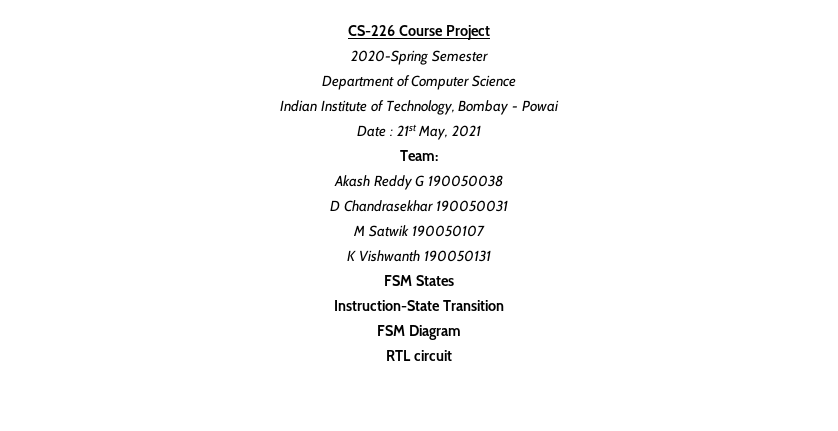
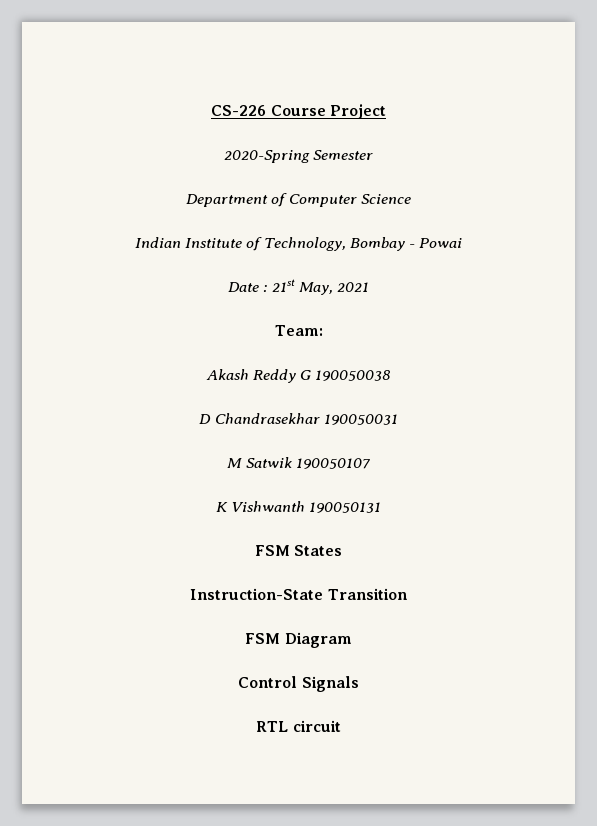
(461, 332) none -> [238,676,359,692] // Control Signals

